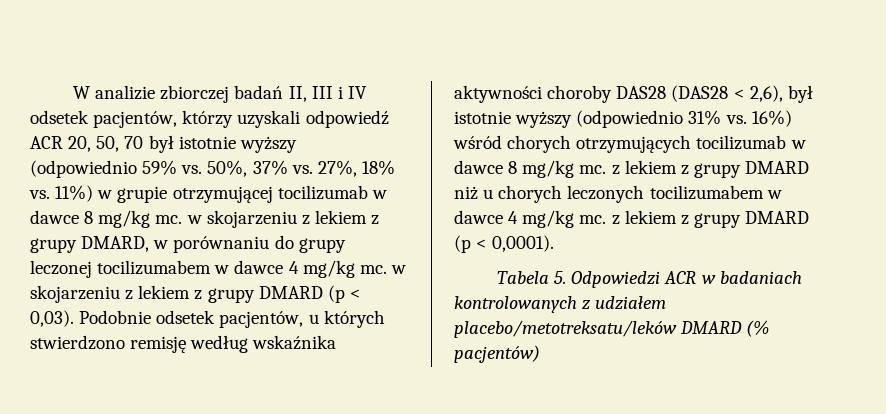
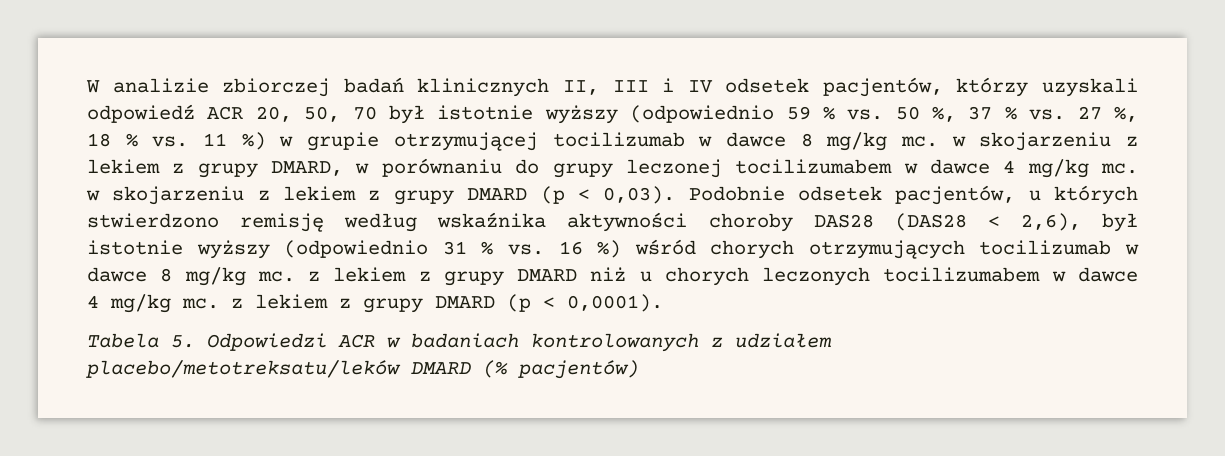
(284, 92) none -> [417,78,550,97] klinicznych
[142,160,395,177] [29,185,94,202] 59% vs. 50%, 37% vs. 27%, 18% vs. 11%) -> [786,106,1139,122] [87,132,266,150] 59 % vs. 50 %, 37 % vs. 27 %, 18 % vs. 11 %)
[688,110,792,127] 31% vs. 16%) -> [442,240,622,258] 31 % vs. 16 %)

